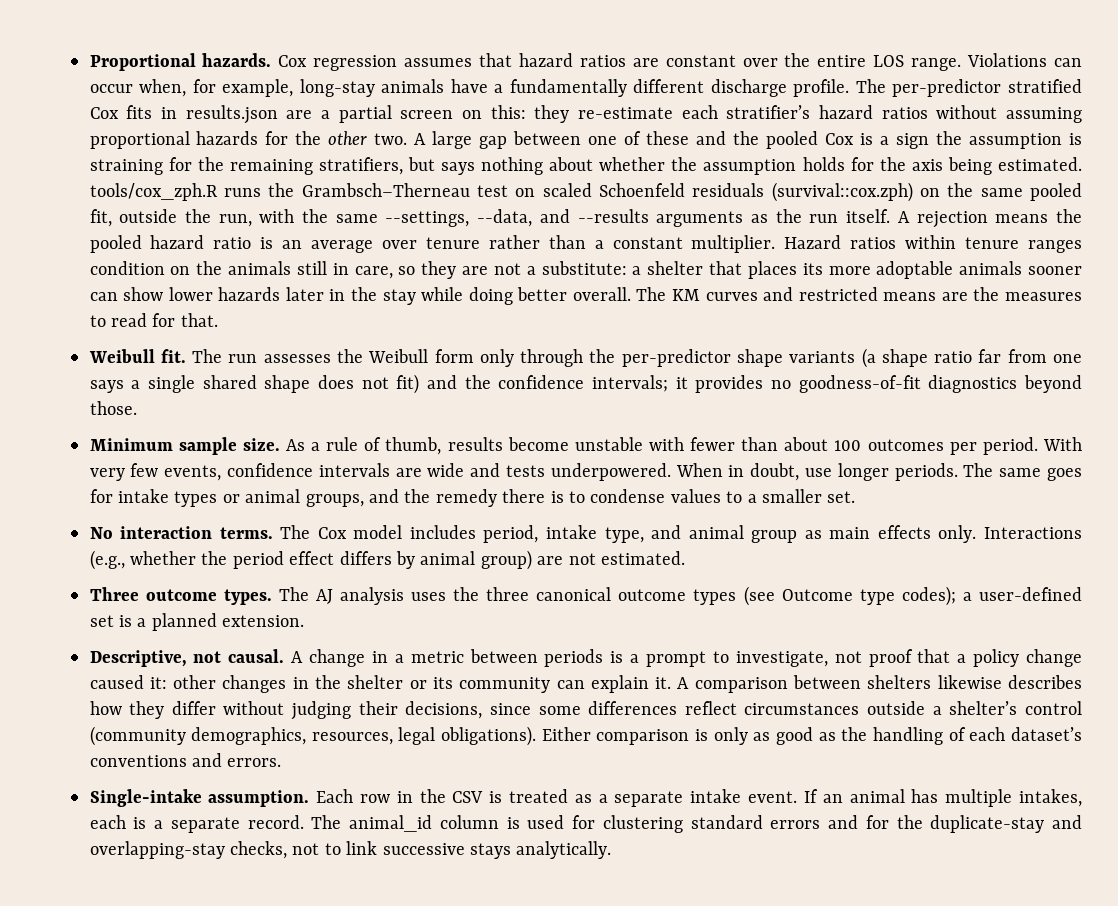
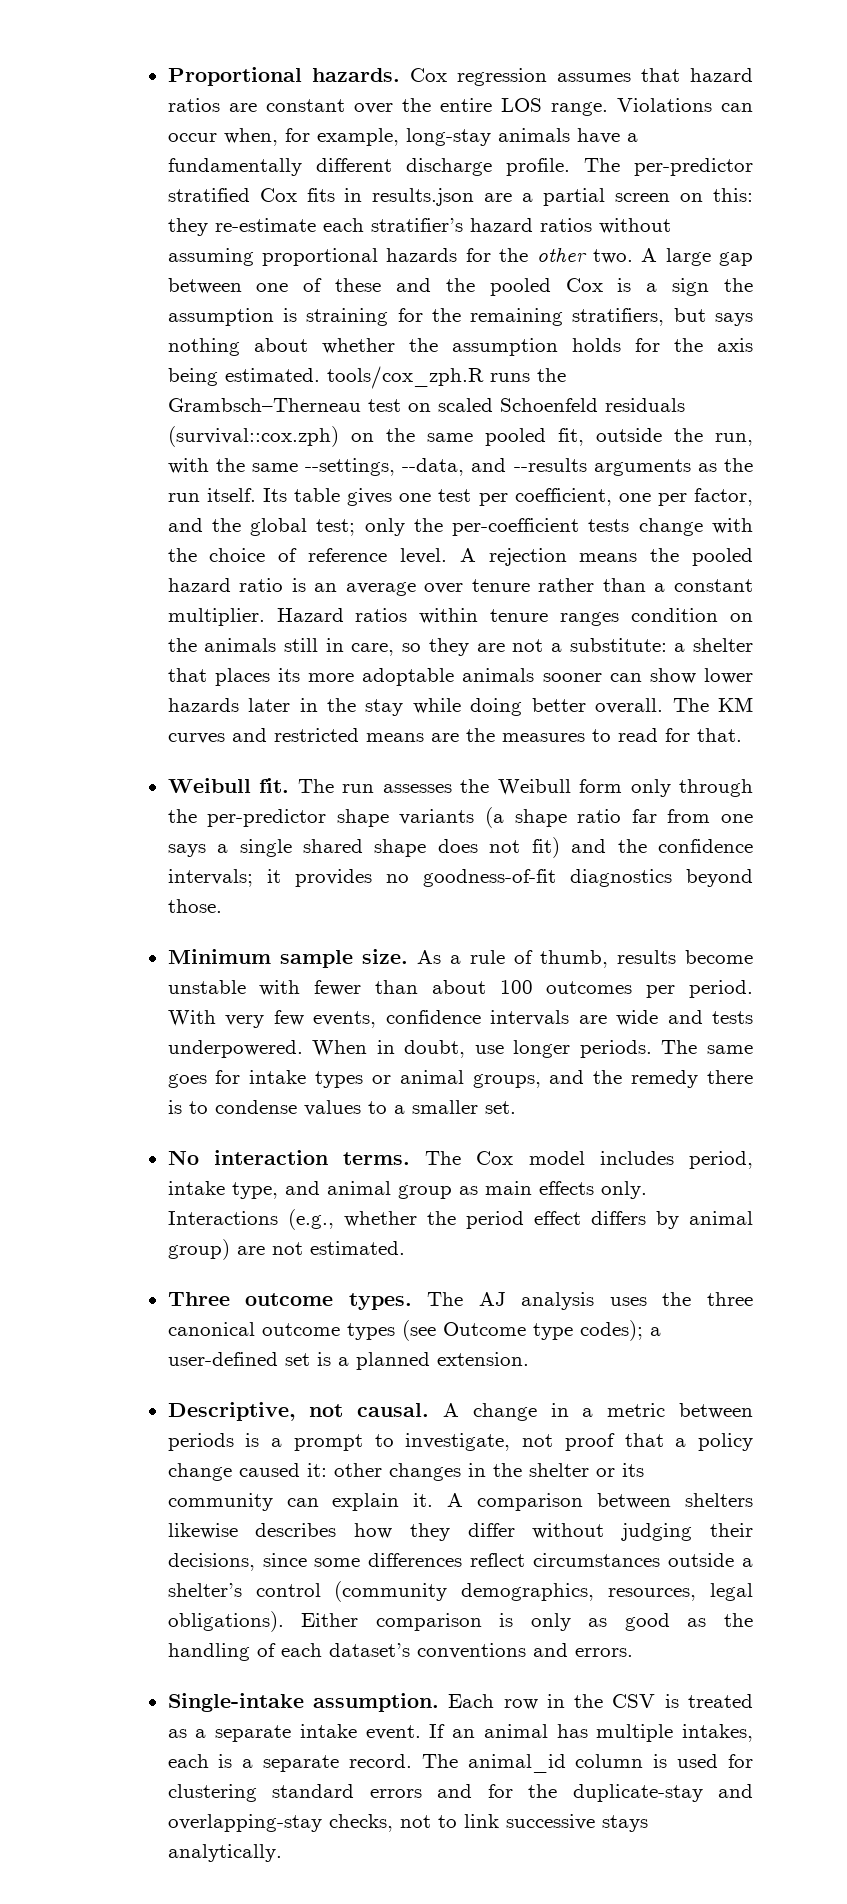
(891, 216) none -> [262,488,753,506] [167,518,753,536] [167,548,447,564] Its table gives one test per coefficient, one per factor, and the global test; only the per-coefficient tests change with the choice of reference level.

